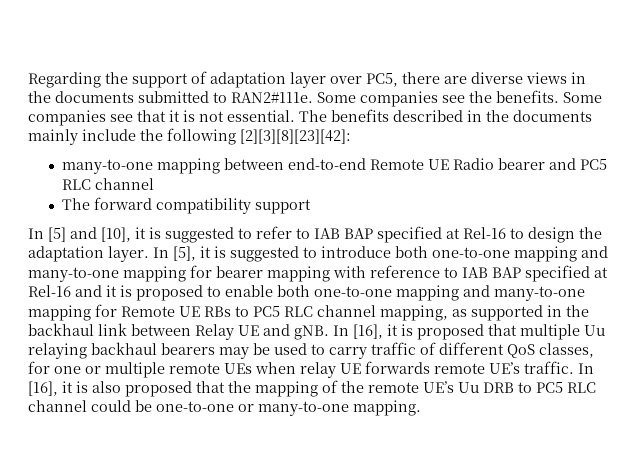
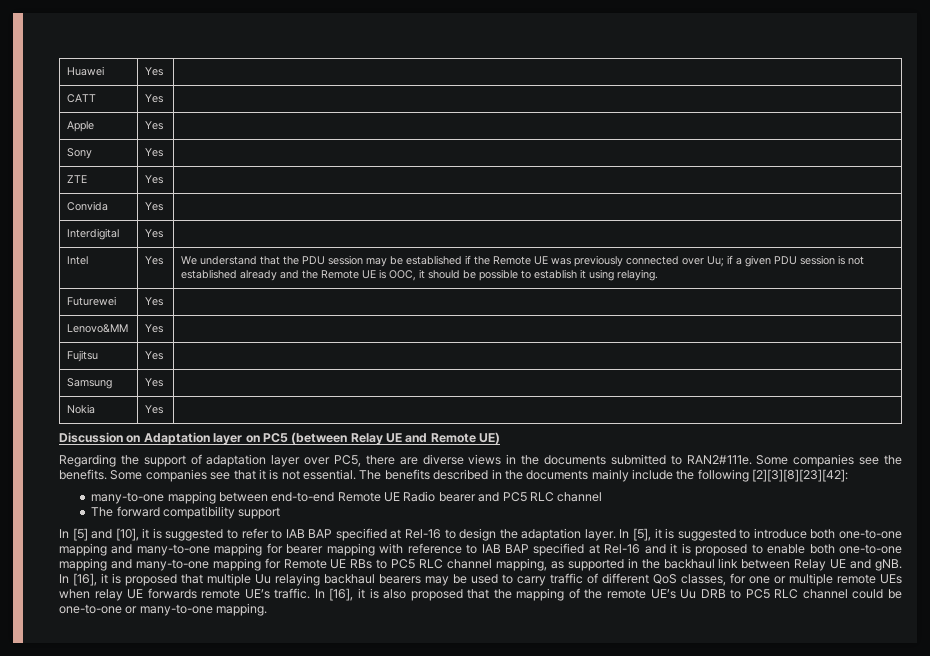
(28, 80) none -> [67,66,105,76] [145,67,164,76] [67,94,97,103] [145,94,164,103] [67,121,95,132] [145,121,164,130] [67,148,93,159] [145,148,164,157] [67,175,88,183] [145,175,164,184] [67,201,109,211] [145,202,164,211] [67,228,120,240] [145,229,164,238] [67,256,89,265] [145,256,164,265] [181,255,865,267] [181,269,659,281] [67,296,117,306] [145,297,164,306] [67,324,129,333] [145,324,164,333] [67,350,99,362] [145,351,164,360] [67,378,113,389] [145,378,164,387] [67,404,96,414] [145,405,164,414] [59,432,501,445] Huawei | Yes | // CATT | Yes | // Apple | Yes | // Sony | Yes | // ZTE | Yes | // Convida | Yes | // Interdigital | Yes | // Intel | Yes | We understand that the PDU session may be established if the Remote UE was previously connected over Uu; if a given PDU session is not established already and the Remote UE is OOC, it should be possible to establish it using relaying. // Futurewei | Yes | // Lenovo&MM | Yes | // Fujitsu | Yes | // Samsung | Yes | // Nokia | Yes | // Discussion on Adaptation layer on PC5 (between Relay UE and Remote UE) //

